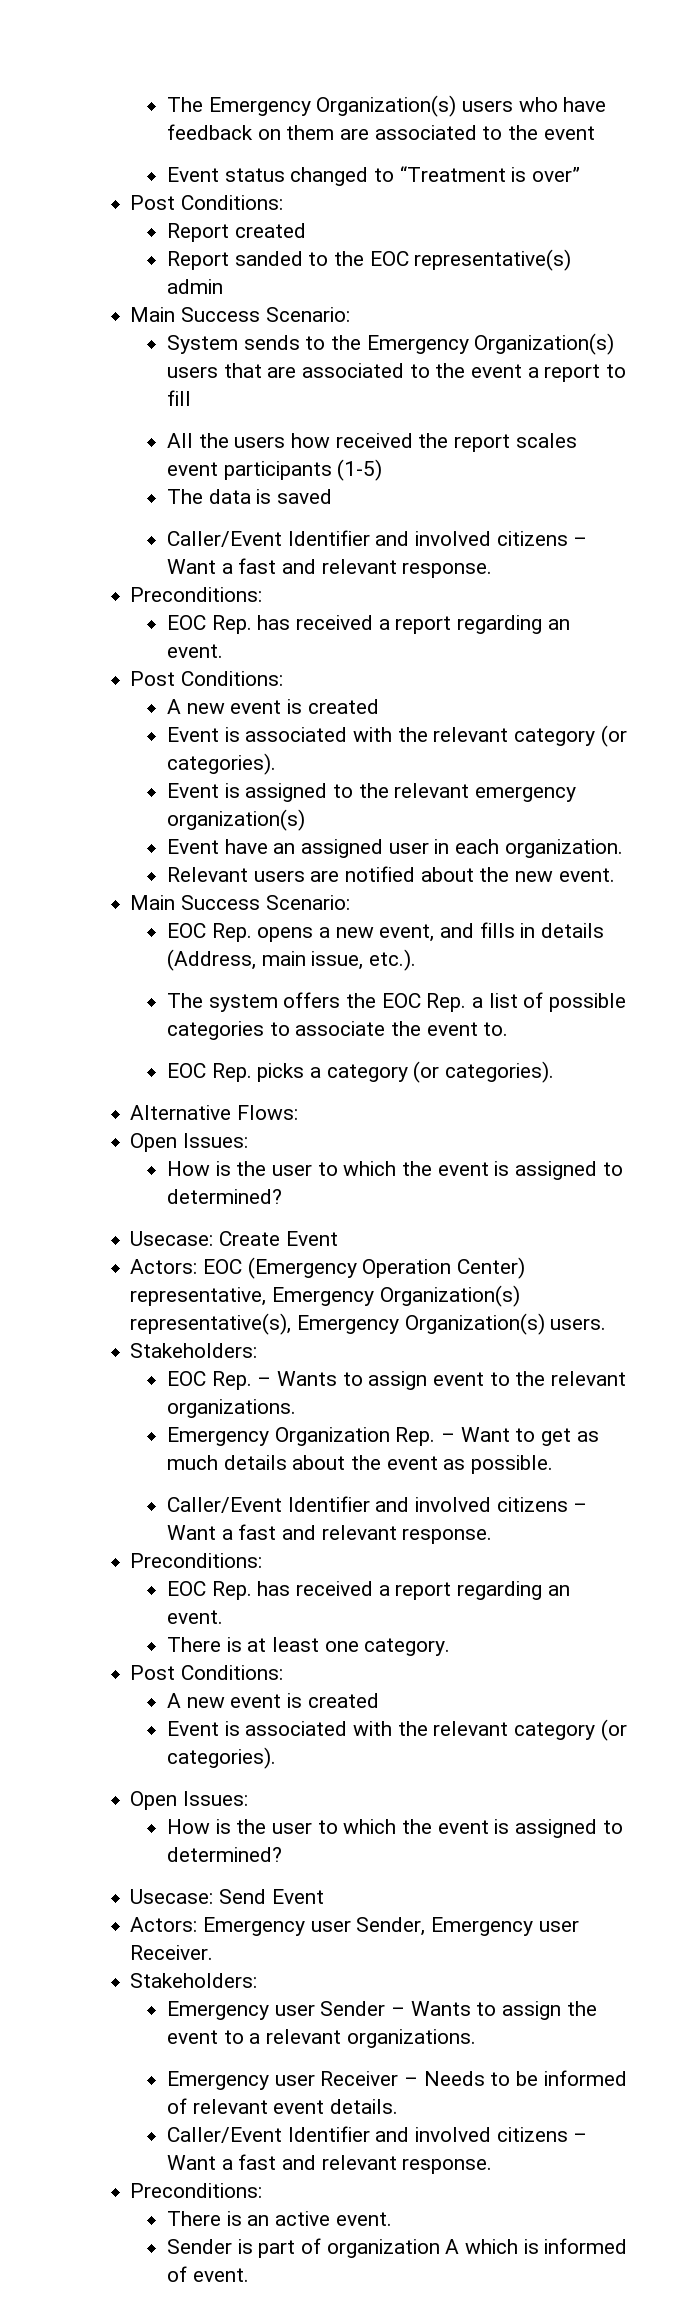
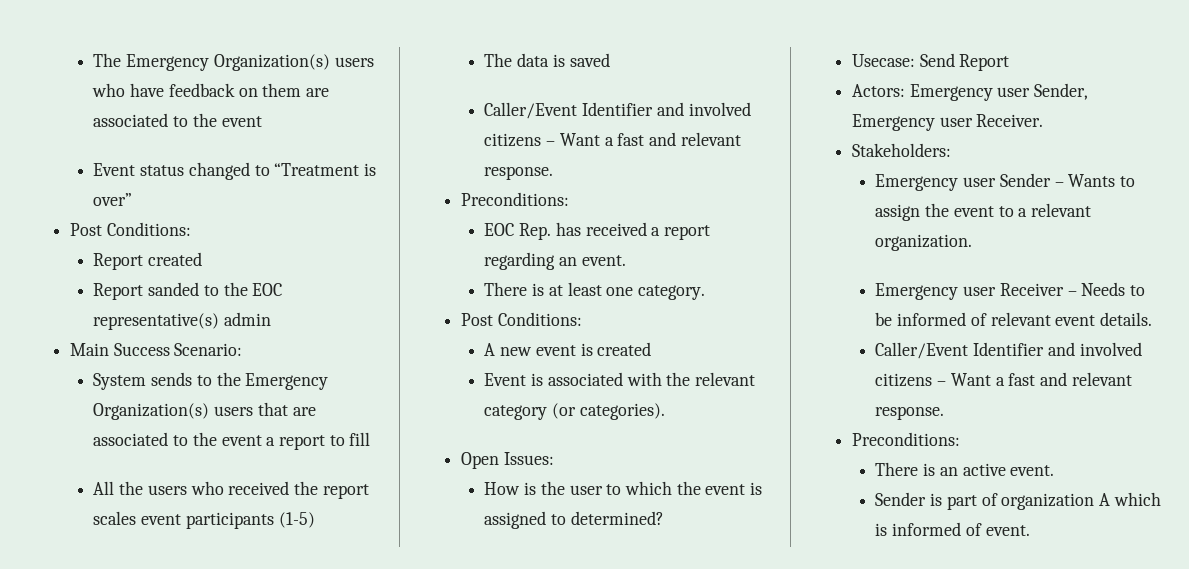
[290,433,330,448] how -> [190,481,224,495] who
[130,671,284,686] [166,699,379,714] [166,725,627,747] [166,753,276,775] [166,783,576,802] [166,809,305,831] [166,839,623,858] [166,866,615,882] [130,895,350,910] [166,922,604,942] [166,949,416,971] [166,992,626,1012] [166,1021,509,1040] [166,1061,554,1083] [130,1105,299,1120] [130,1133,249,1152] [166,1161,623,1180] [166,1189,282,1204] [130,1231,338,1246] [130,1257,526,1279] [130,1285,520,1307] [130,1313,607,1335] [130,1343,258,1358] [166,1371,626,1390] [166,1399,296,1418] [166,1427,599,1446] [166,1455,553,1474] [166,1496,588,1513] [166,1524,493,1544] [130,1553,263,1568] [166,1581,570,1600] [166,1610,223,1624] // Post Conditions: // A new event is created // Event is associated with the relevant category (or categories). // Event is assigned to the relevant emergency organization(s) // Event have an assigned user in each organization. // Relevant users are notified about the new event. // Main Success Scenario: // EOC Rep. opens a new event, and fills in details (Address, main issue, etc.). // The system offers the EOC Rep. a list of possible categories to associate the event to. // EOC Rep. picks a category (or categories). // Alternative Flows: // Open Issues: // How is the user to which the event is assigned to determined? // Usecase: Create Event // Actors: EOC (Emergency Operation Center) representative, Emergency Organization(s) representative(s), Emergency Organization(s) users. // Stakeholders: // EOC Rep. – Wants to assign event to the relevant organizations. // Emergency Organization Rep. – Want to get as much details about the event as possible. // Caller/Event Identifier and involved citizens – Want a fast and relevant response. // Preconditions: // EOC Rep. has received a report regarding an event. -> (626, 260) none
[271,1889,324,1904] Event -> [959,54,1010,71] Report
[346,2029,476,2048] organizations. -> [875,234,973,251] organization.

